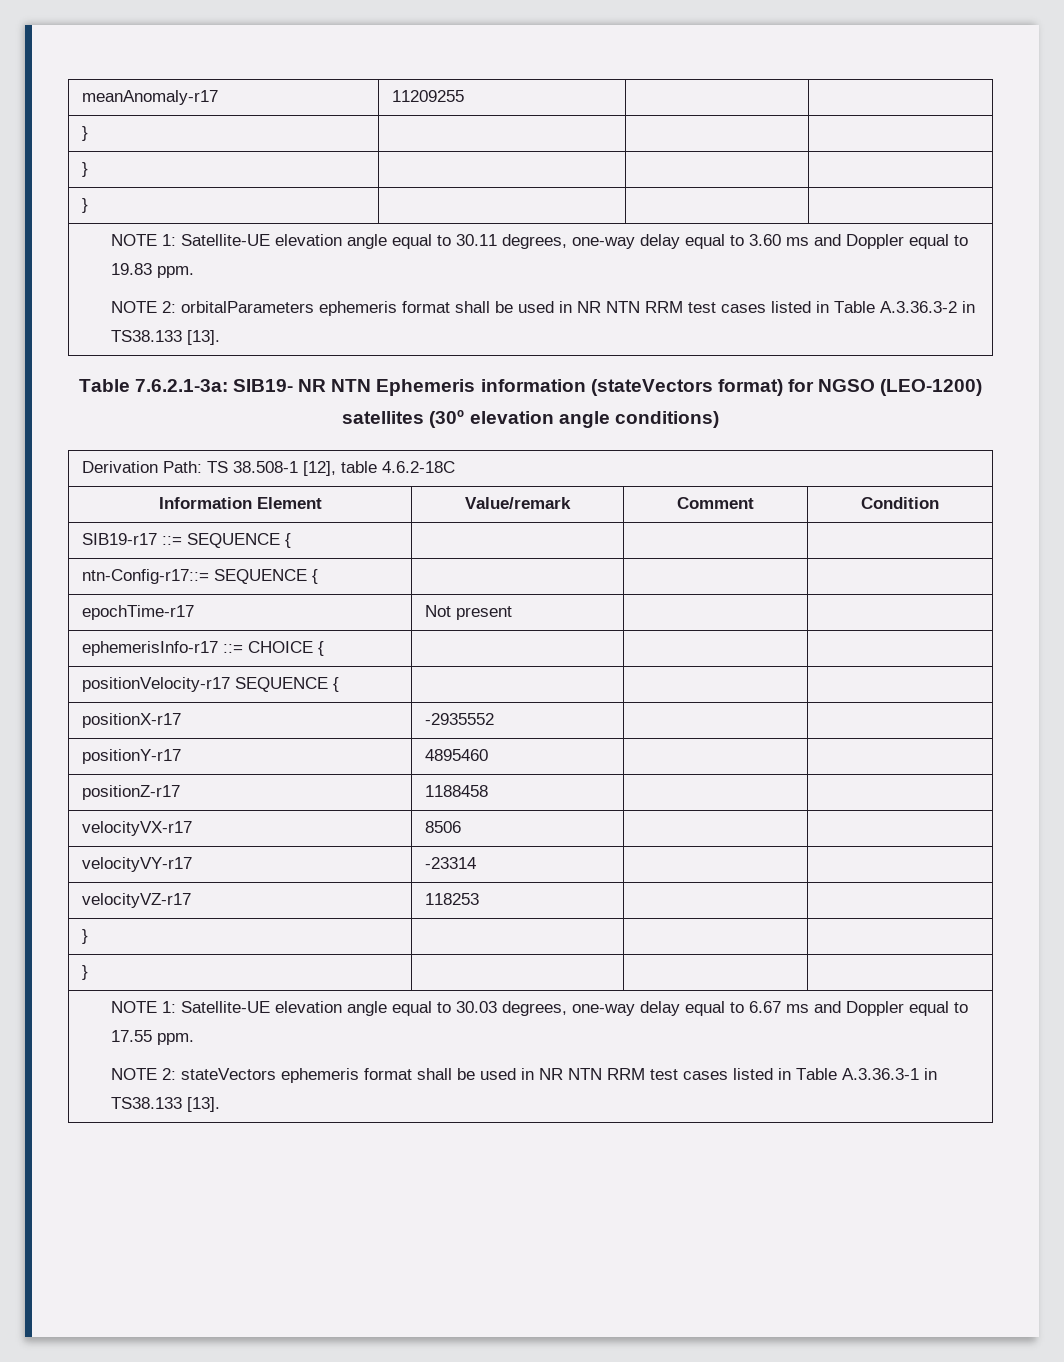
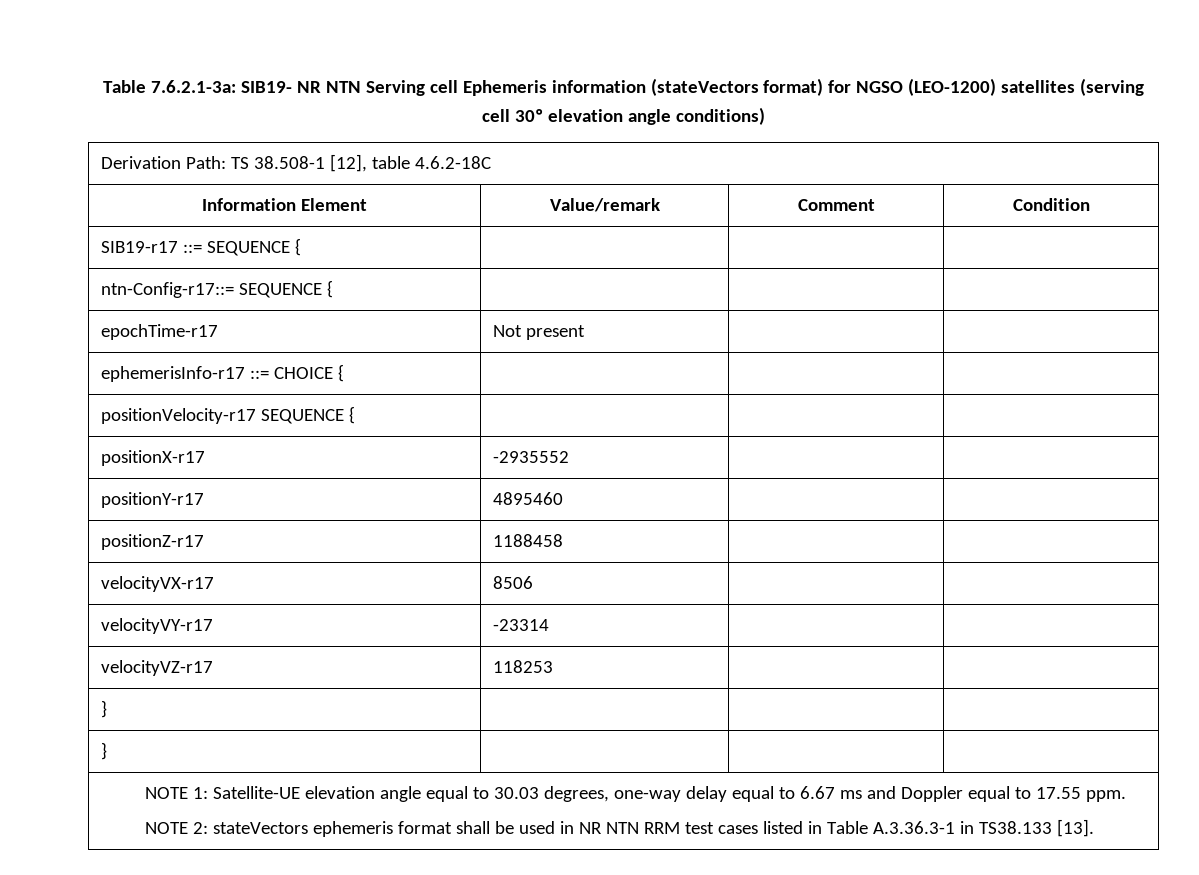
[82,90,219,105] [392,90,465,102] [82,126,89,141] [82,162,89,177] [82,198,89,213] [110,234,968,249] [110,263,194,278] [110,301,975,316] [110,330,220,345] meanAnomaly-r17 | 11209255 | | // } | | | // } | | | // } | | | // NOTE 1: Satellite-UE elevation angle equal to 30.11 degrees, one-way delay equal to 3.60 ms and Doppler equal to 19.83 ppm. // NOTE 2: orbitalParameters ephemeris format shall be used in NR NTN RRM test cases listed in Table A.3.36.3-2 in TS38.133 [13]. // -> (102, 86) none
(372, 385) none -> [365,80,458,96] Serving cell
[429,410,465,428] (30º -> [1080,78,1145,96] [482,109,544,122] (serving cell 30º

